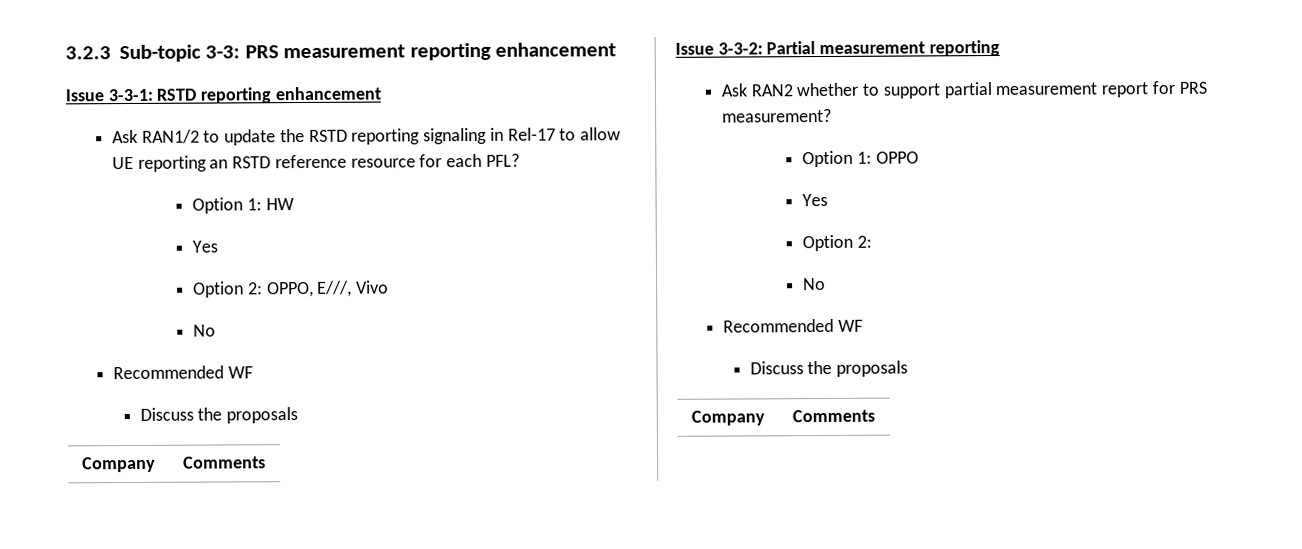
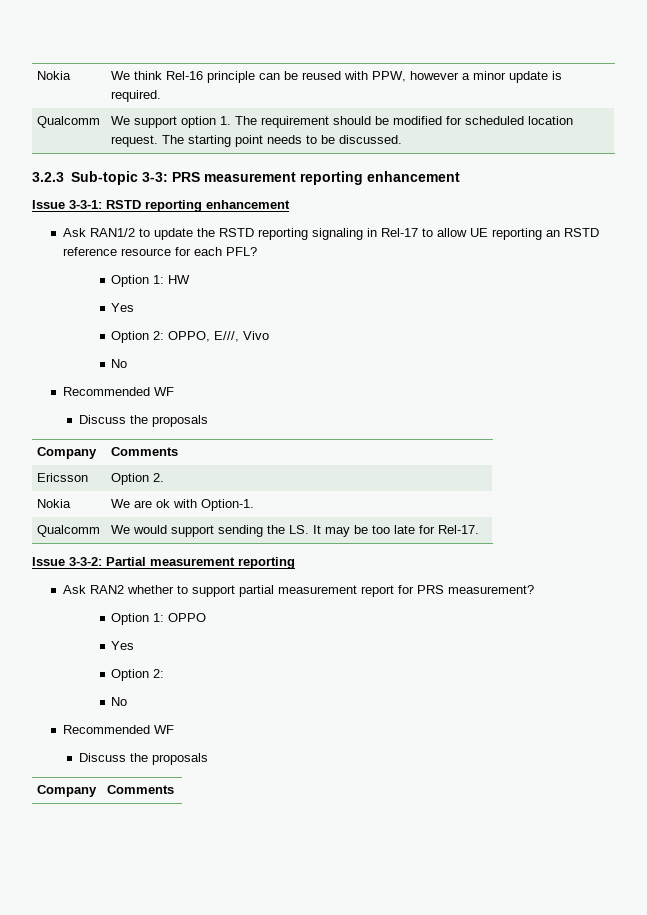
(65, 53) none -> [37,71,72,80] [111,71,563,83] [111,90,162,102] [37,116,101,128] [111,116,574,128] [111,135,403,147] Nokia | We think Rel-16 principle can be reused with PPW, however a minor update is required. // Qualcomm | We support option 1. The requirement should be modified for scheduled location request. The starting point needs to be discussed. //
(266, 462) none -> [37,473,89,482] [111,473,165,485] [37,499,72,508] [111,499,255,511] [37,525,101,537] [111,525,480,537] // Ericsson | Option 2. // Nokia | We are ok with Option-1. // Qualcomm | We would support sending the LS. It may be too late for Rel-17.

